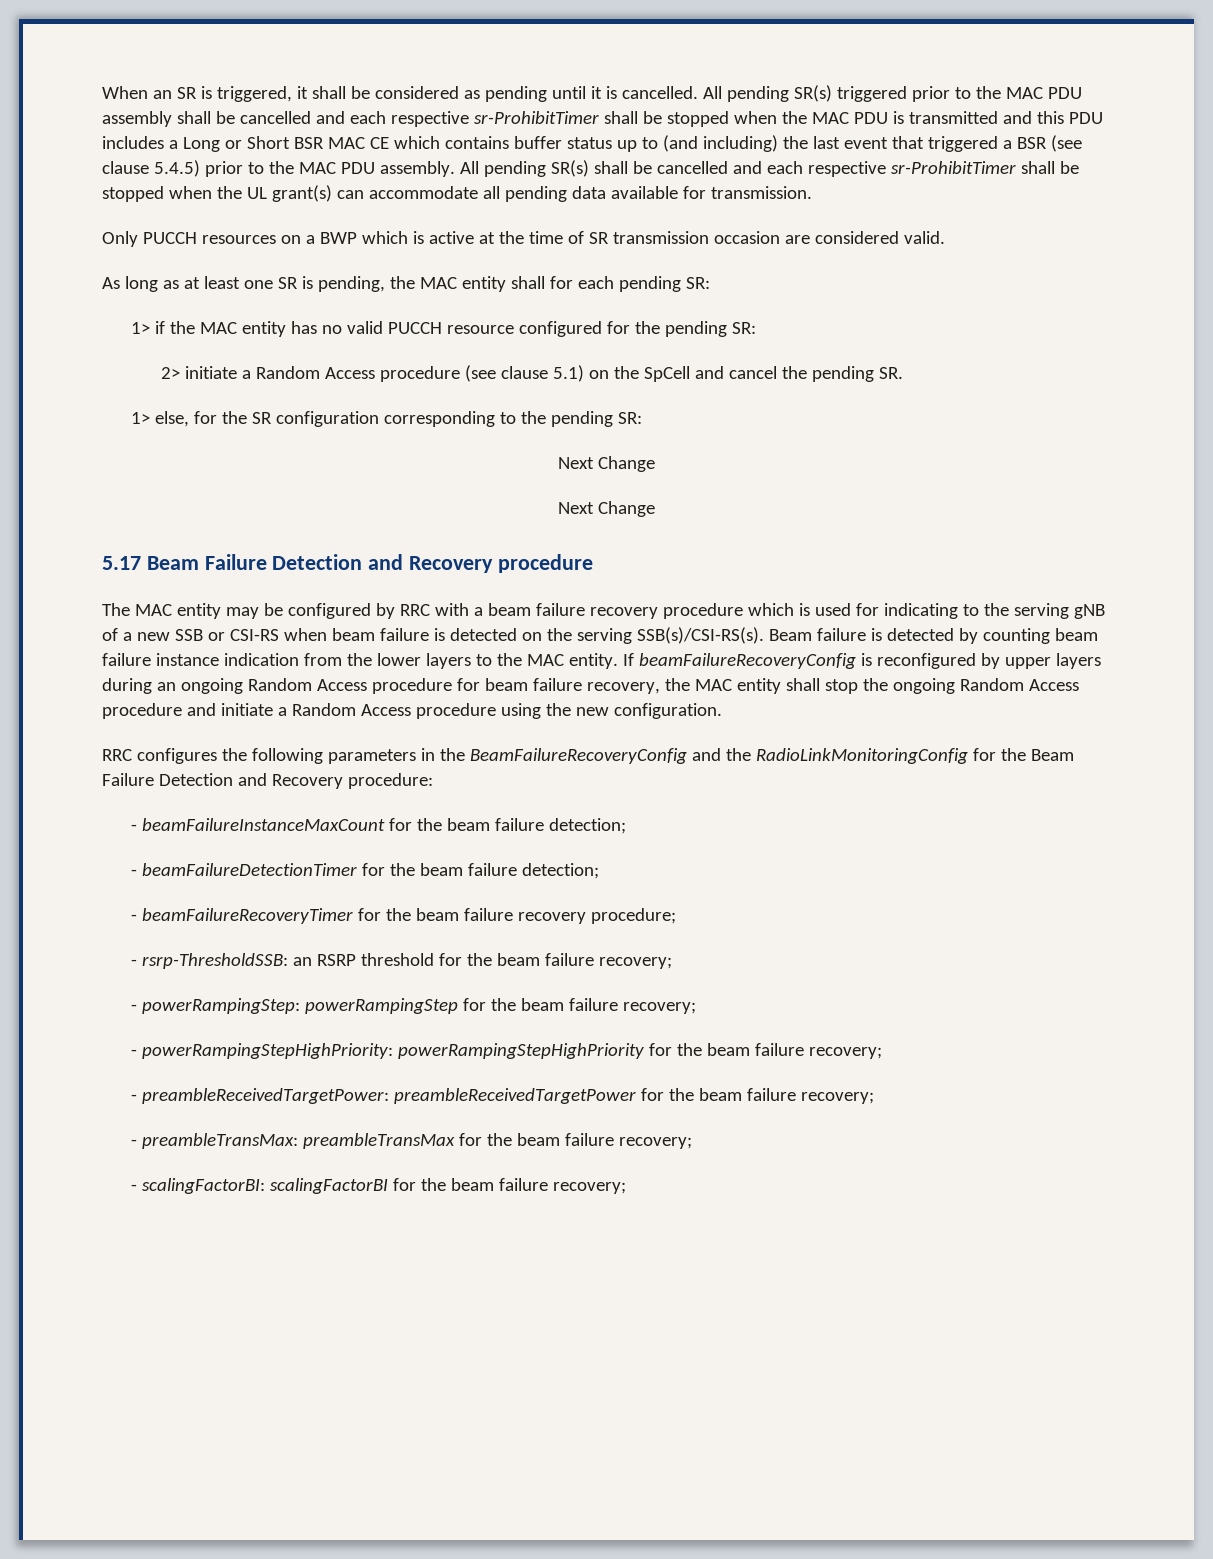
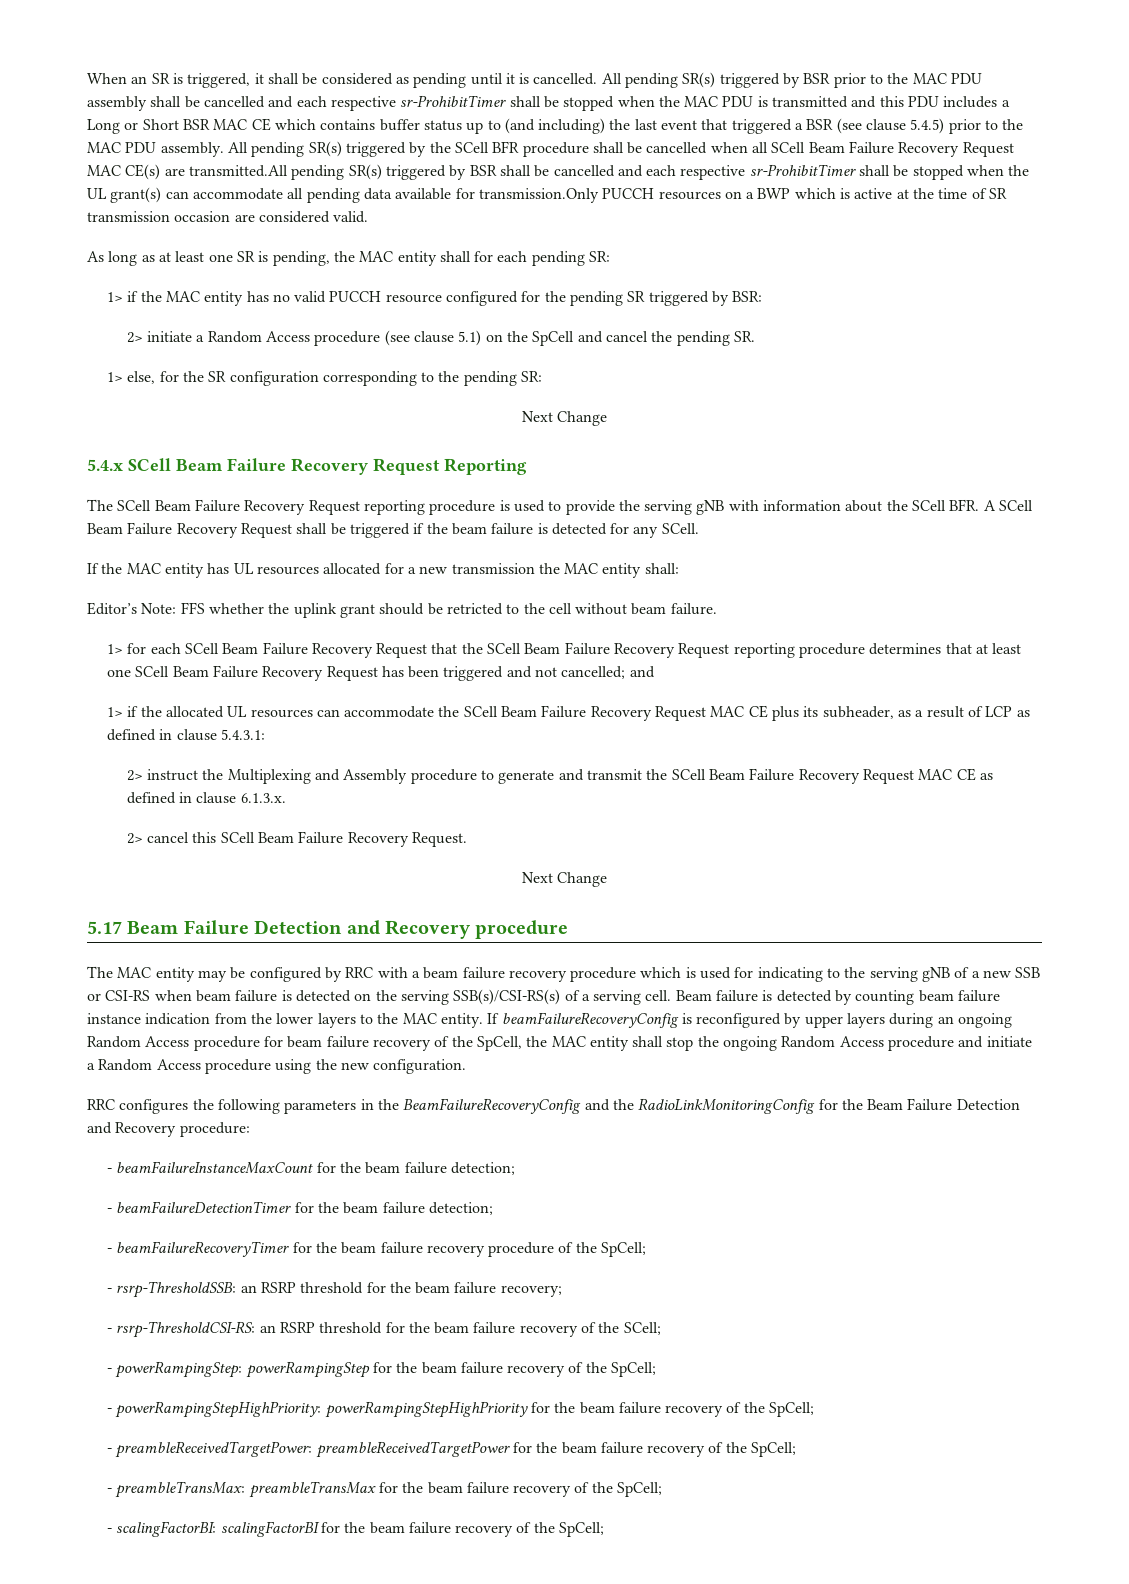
(907, 94) none -> [783,73,831,88] by BSR
(589, 168) none -> [345,141,1014,157] [87,164,497,180] triggered by the SCell BFR procedure shall be cancelled when all SCell Beam Failure Recovery Request MAC CE(s) are transmitted.All pending SR(s) triggered by BSR
[710,186,812,199] [102,231,138,247] transmission. // Only -> [478,188,599,203] transmission.Only
[732,322,757,334] SR: -> [627,291,763,306] SR triggered by BSR:
(655, 464) none -> [87,458,527,475] [87,499,1034,515] [87,522,699,538] [87,563,679,578] [87,602,717,618] [106,642,1022,658] [106,665,655,681] [106,705,1030,721] [106,729,265,741] [126,768,993,784] [126,792,286,804] [126,831,468,847] // 5.4.x SCell Beam Failure Recovery Request Reporting // The SCell Beam Failure Recovery Request reporting procedure is used to provide the serving gNB with information about the SCell BFR. A SCell Beam Failure Recovery Request shall be triggered if the beam failure is detected for any SCell. // If the MAC entity has UL resources allocated for a new transmission the MAC entity shall: // Editor’s Note: FFS whether the uplink grant should be retricted to the cell without beam failure. // 1> for each SCell Beam Failure Recovery Request that the SCell Beam Failure Recovery Request reporting procedure determines that at least one SCell Beam Failure Recovery Request has been triggered and not cancelled; and // 1> if the allocated UL resources can accommodate the SCell Beam Failure Recovery Request MAC CE plus its subheader, as a result of LCP as defined in clause 5.4.3.1: // 2> instruct the Multiplexing and Assembly procedure to generate and transmit the SCell Beam Failure Recovery Request MAC CE as defined in clause 6.1.3.x. // 2> cancel this SCell Beam Failure Recovery Request.
[636,627,764,644] SSB(s)/CSI-RS(s). -> [453,989,672,1005] SSB(s)/CSI-RS(s) of a serving cell.
[586,682,660,694] recovery, -> [372,1036,522,1051] recovery of the SpCell,
[591,908,677,924] procedure; -> [488,1242,647,1257] procedure of the SpCell;
(673, 963) none -> [106,1321,661,1338] // - rsrp-ThresholdCSI-RS: an RSRP threshold for the beam failure recovery of the SCell;
[623,1002,697,1014] recovery; -> [507,1362,657,1377] recovery of the SpCell;
[809,1047,883,1059] recovery; -> [665,1402,815,1417] recovery of the SpCell;
[801,1092,875,1104] recovery; -> [647,1442,797,1457] recovery of the SpCell;
[619,1137,693,1149] recovery; -> [513,1482,663,1497] recovery of the SpCell;
[553,1182,627,1194] recovery; -> [455,1522,605,1537] recovery of the SpCell;

